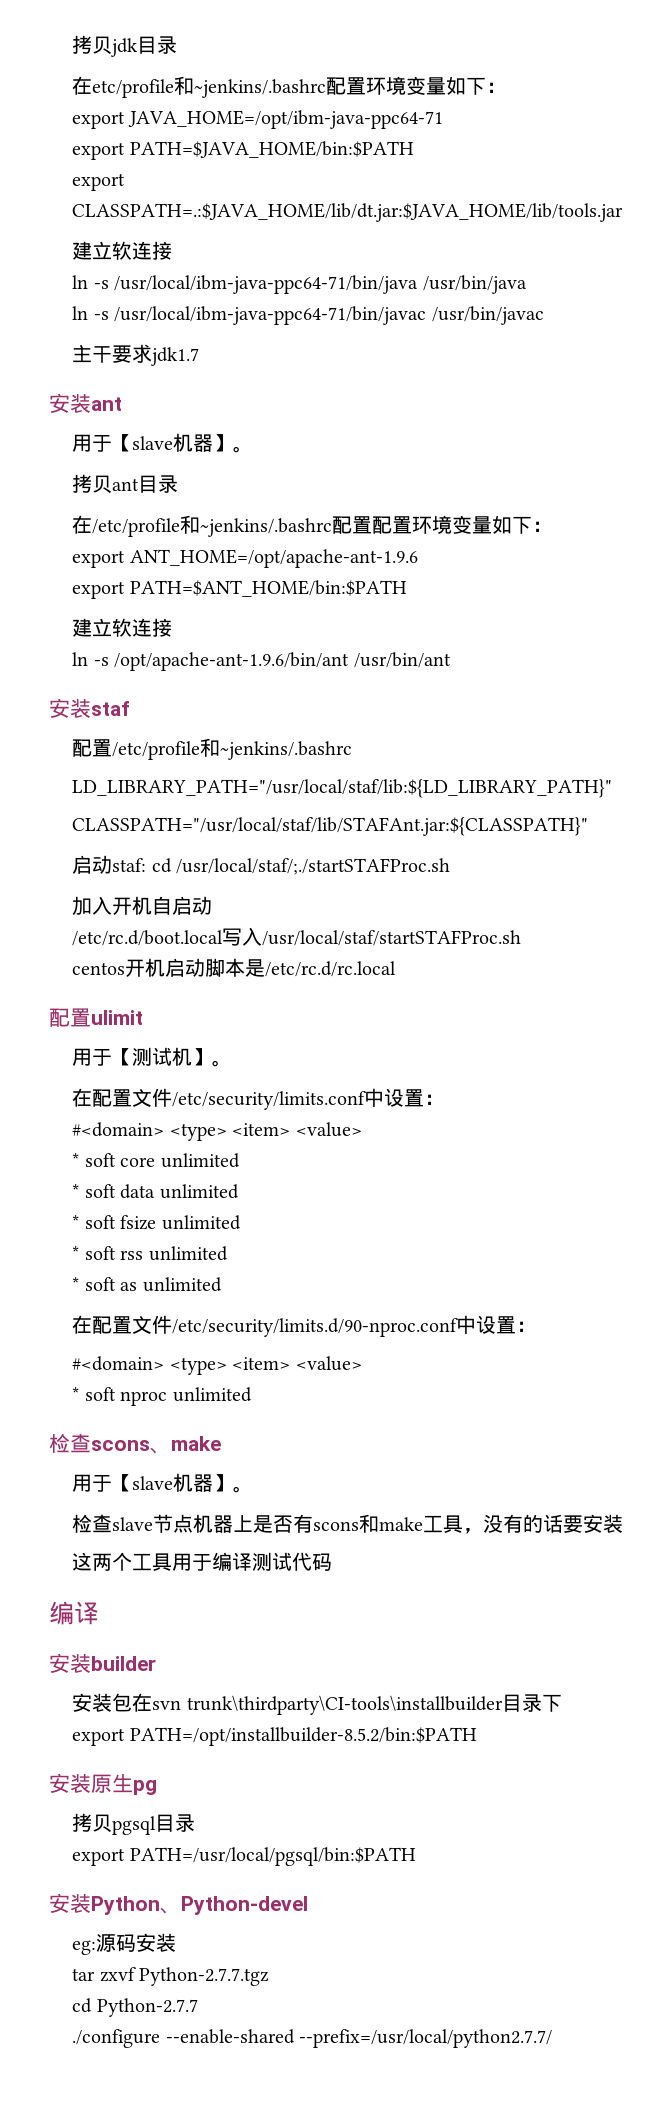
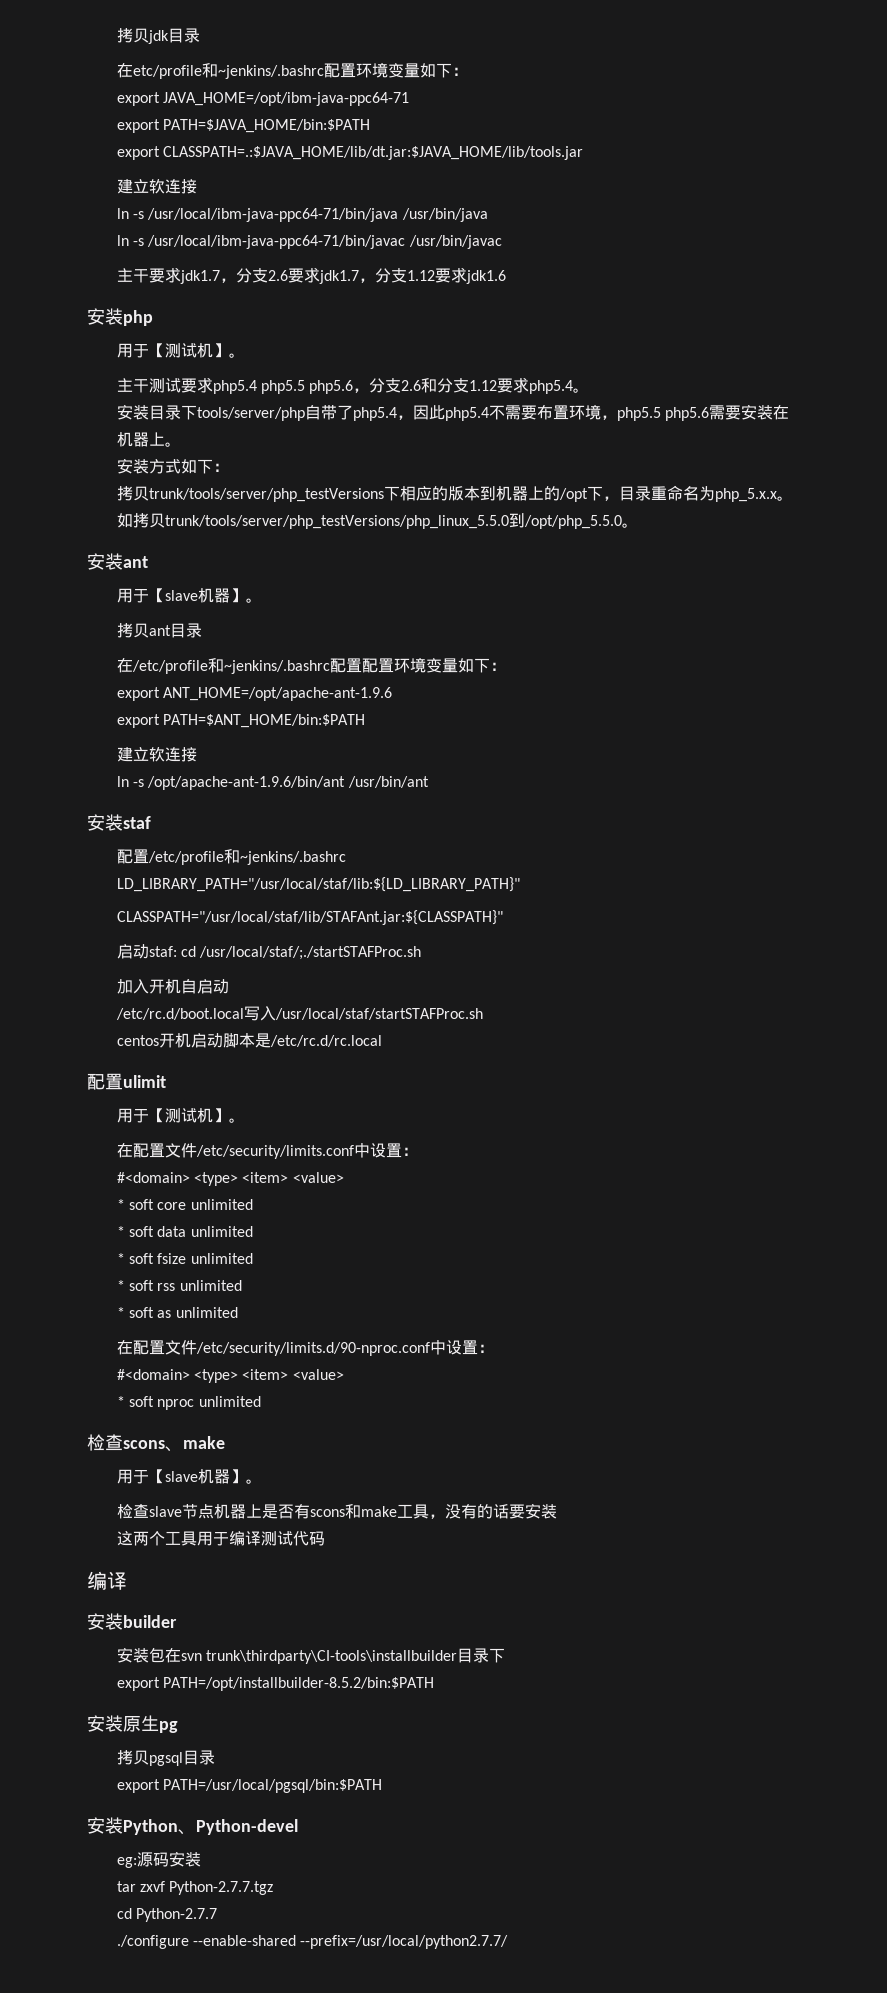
(200, 356) none -> [219,267,506,284] [87,308,153,326] [116,343,245,358] [116,377,590,394] [116,404,789,421] [116,432,181,447] [116,458,229,474] [116,485,793,502] [116,513,638,529] ，分支2.6要求jdk1.7，分支1.12要求jdk1.6 // 安装php // 用于【测试机】。 // 主干测试要求php5.4 php5.5 php5.6，分支2.6和分支1.12要求php5.4。 // 安装目录下tools/server/php自带了php5.4，因此php5.4不需要布置环境，php5.5 php5.6需要安装在机器上。 // 安装方式如下： // 拷贝trunk/tools/server/php_testVersions下相应的版本到机器上的/opt下，目录重命名为php_5.x.x。如拷贝trunk/tools/server/php_testVersions/php_linux_5.5.0到/opt/php_5.5.0。

